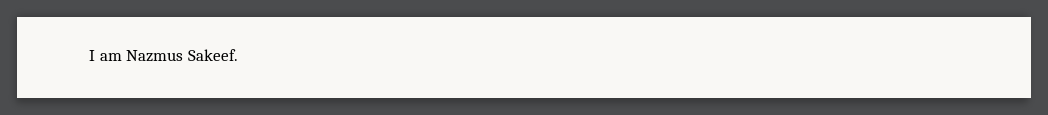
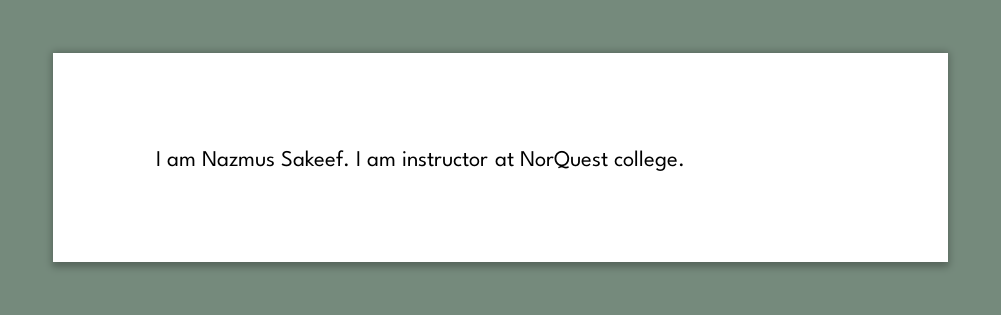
(238, 55) none -> [356,150,685,171] I am instructor at NorQuest college.

